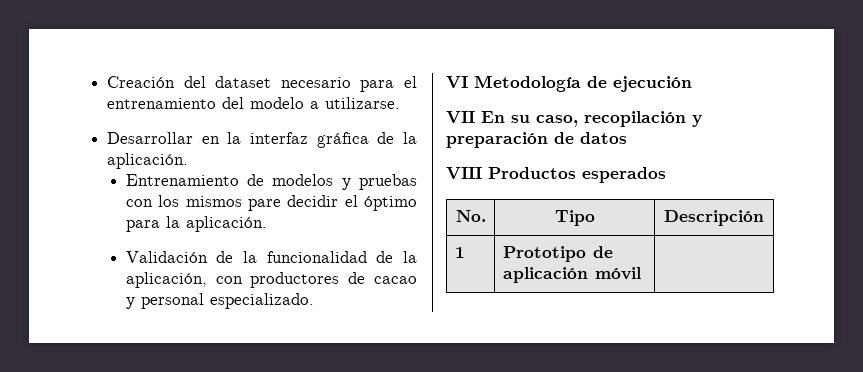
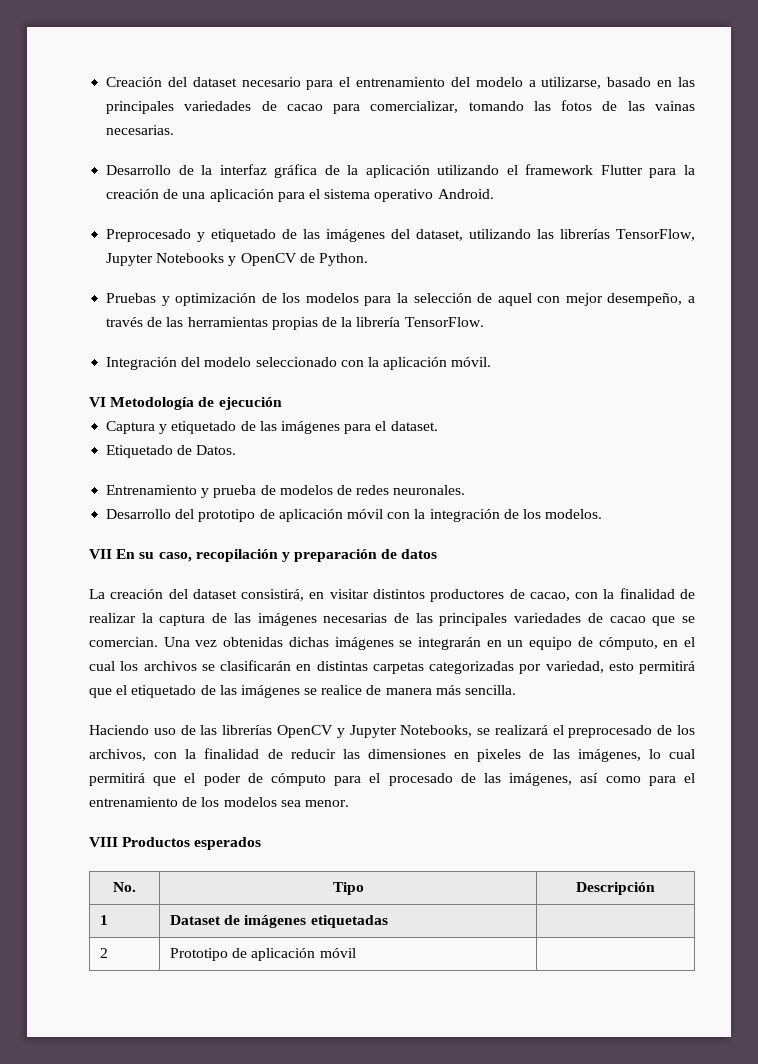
[325,97,401,109] [107,132,220,144] utilizarse. // Desarrollar en -> [541,77,696,89] [106,100,695,114] [106,125,175,135] [106,165,194,175] utilizarse, basado en las principales variedades de cacao para comercializar, tomando las fotos de las vainas necesarias. // Desarrollo de
[107,153,189,169] [125,174,417,190] [125,195,417,211] [125,216,267,232] [125,251,417,263] [125,272,417,288] [125,293,314,309] [446,75,692,92] aplicación. // Entrenamiento de modelos y pruebas con los mismos pare decidir el óptimo para la aplicación. // Validación de la funcionalidad de la aplicación, con productores de cacao y personal especializado. // VI Metodología de ejecución -> [365,164,695,178] [106,189,494,202] [106,229,695,242] [106,253,368,266] [106,293,695,306] [106,317,484,330] [106,357,492,370] [89,397,282,410] [106,421,438,434] [106,445,237,458] [106,485,466,498] [106,509,603,522] aplicación utilizando el framework Flutter para la creación de una aplicación para el sistema operativo Android. // Preprocesado y etiquetado de las imágenes del dataset, utilizando las librerías TensorFlow, Jupyter Notebooks y OpenCV de Python. // Pruebas y optimización de los modelos para la selección de aquel con mejor desempeño, a través de las herramientas propias de la librería TensorFlow. // Integración del modelo seleccionado con la aplicación móvil. // VI Metodología de ejecución // Captura y etiquetado de las imágenes para el dataset. // Etiquetado de Datos. // Entrenamiento y prueba de modelos de redes neuronales. // Desarrollo del prototipo de aplicación móvil con la integración de los modelos.
(627, 138) none -> [89,588,695,602] [89,613,695,626] [89,637,695,650] [89,660,695,674] [89,685,517,698] [89,725,695,738] [89,748,695,762] [89,773,695,786] [89,797,349,807] // La creación del dataset consistirá, en visitar distintos productores de cacao, con la finalidad de realizar la captura de las imágenes necesarias de las principales variedades de cacao que se comercian. Una vez obtenidas dichas imágenes se integrarán en un equipo de cómputo, en el cual los archivos se clasificarán en distintas carpetas categorizadas por variedad, esto permitirá que el etiquetado de las imágenes se realice de manera más sencilla. // Haciendo uso de las librerías OpenCV y Jupyter Notebooks, se realizará el preprocesado de los archivos, con la finalidad de reducir las dimensiones en pixeles de las imágenes, lo cual permitirá que el poder de cómputo para el procesado de las imágenes, así como para el entrenamiento de los modelos sea menor.
(465, 252) none -> [170,915,388,928] [100,948,109,958] | Dataset de imágenes etiquetadas | // 2

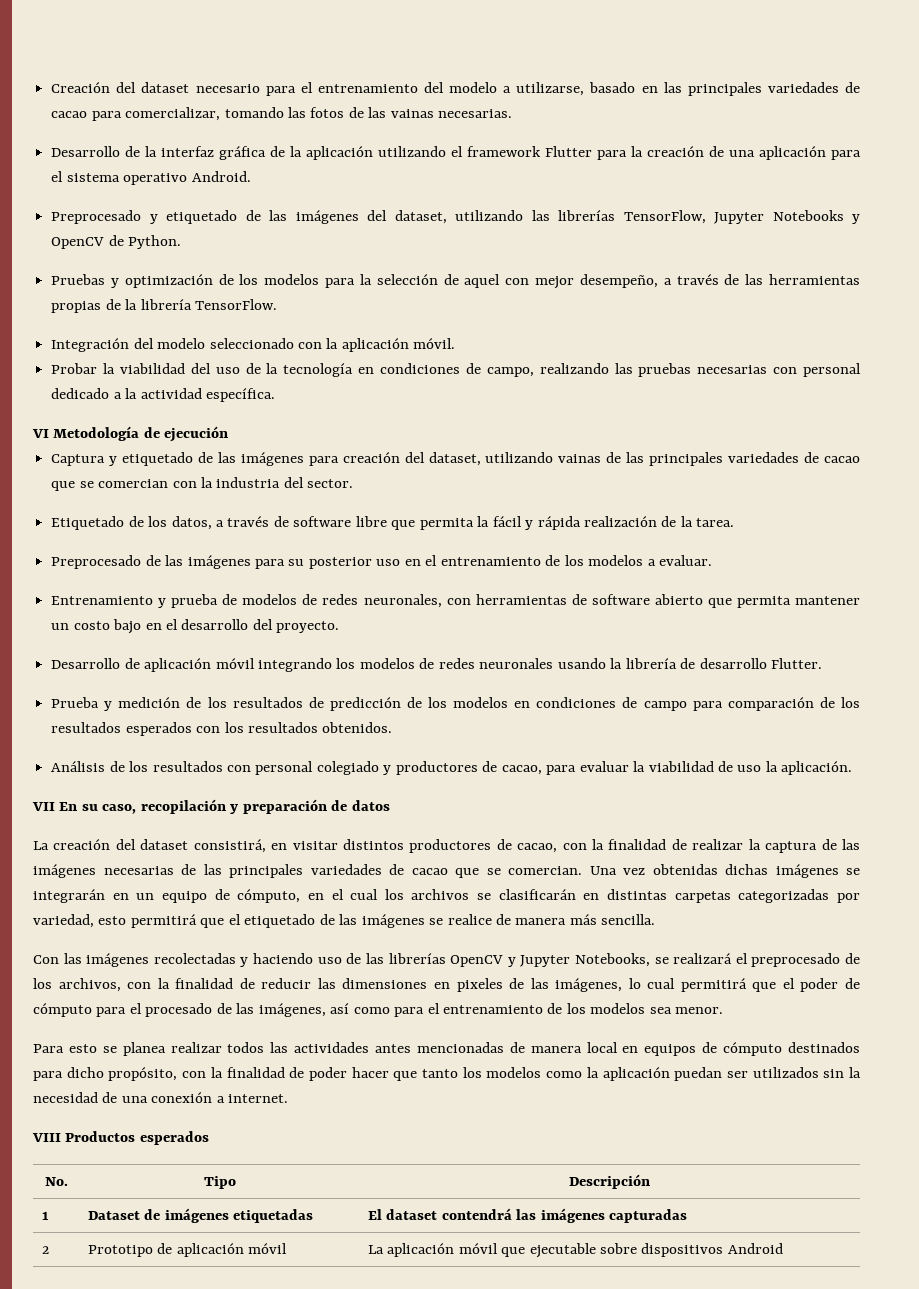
(492, 362) none -> [51,363,861,377] [51,388,275,402] // Probar la viabilidad del uso de la tecnología en condiciones de campo, realizando las pruebas necesarias con personal dedicado a la actividad específica.
[375,421,438,431] [106,445,237,458] el dataset. // Etiquetado de Datos. -> [342,452,860,466] [51,477,354,491] [51,516,735,530] [51,555,712,569] creación del dataset, utilizando vainas de las principales variedades de cacao que se comercian con la industria del sector. // Etiquetado de los datos, a través de software libre que permita la fácil y rápida realización de la tarea. // Preprocesado de las imágenes para su posterior uso en el entrenamiento de los modelos a evaluar.
[393,485,466,495] [106,509,603,522] neuronales. // Desarrollo del prototipo de aplicación móvil con la integración de los modelos. -> [363,594,861,608] [51,619,340,634] [51,658,822,672] [51,697,860,711] [51,722,393,736] [51,761,853,775] neuronales, con herramientas de software abierto que permita mantener un costo bajo en el desarrollo del proyecto. // Desarrollo de aplicación móvil integrando los modelos de redes neuronales usando la librería de desarrollo Flutter. // Prueba y medición de los resultados de predicción de los modelos en condiciones de campo para comparación de los resultados esperados con los resultados obtenidos. // Análisis de los resultados con personal colegiado y productores de cacao, para evaluar la viabilidad de uso la aplicación.
[89,725,149,735] Haciendo -> [33,953,314,967] Con las imágenes recolectadas y haciendo
(349, 803) none -> [33,1042,860,1056] [33,1067,862,1081] [33,1092,289,1103] // Para esto se planea realizar todos las actividades antes mencionadas de manera local en equipos de cómputo destinados para dicho propósito, con la finalidad de poder hacer que tanto los modelos como la aplicación puedan ser utilizados sin la necesidad de una conexión a internet.
(388, 921) none -> [367,1208,687,1223] El dataset contendrá las imágenes capturadas
(356, 953) none -> [367,1243,783,1258] La aplicación móvil que ejecutable sobre dispositivos Android

